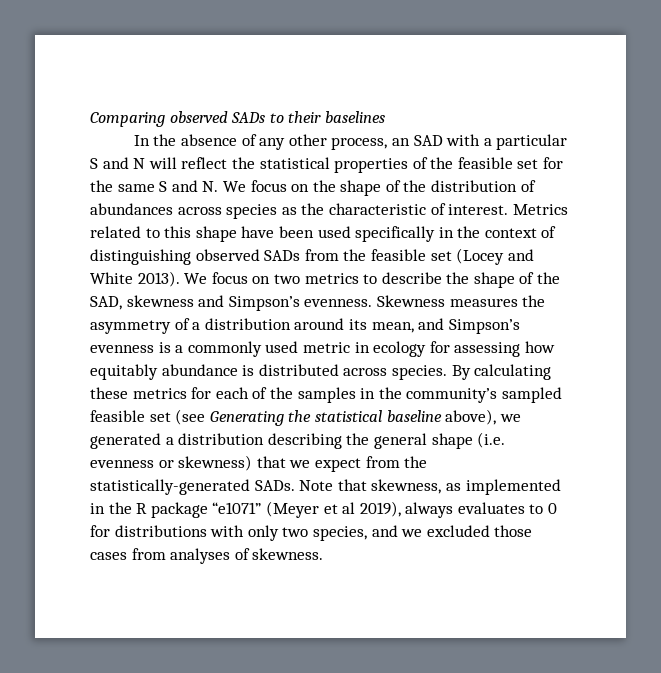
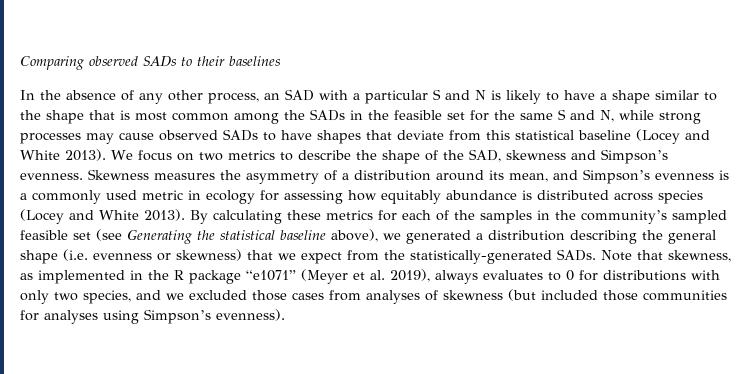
[148,157,428,173] will reflect the statistical properties of -> [491,90,717,104] [20,109,363,124] is likely to have a shape similar to the shape that is most common among the SADs in
[202,180,536,196] [90,203,568,219] [90,226,557,242] [90,249,452,265] N. We focus on the shape of the distribution of abundances across species as the characteristic of interest. Metrics related to this shape have been used specifically in the context of distinguishing observed SADs from the feasible set -> [600,110,701,124] [20,129,631,144] N, while strong processes may cause observed SADs to have shapes that deviate from this statistical baseline
[391,365,447,380] species. -> [658,190,703,204] [20,209,185,224] species (Locey and White 2013).
[342,502,356,514] al -> [370,270,385,280] al.
[252,548,324,560] skewness. -> [443,289,727,301] [20,309,285,324] skewness (but included those communities for analyses using Simpson’s evenness).

